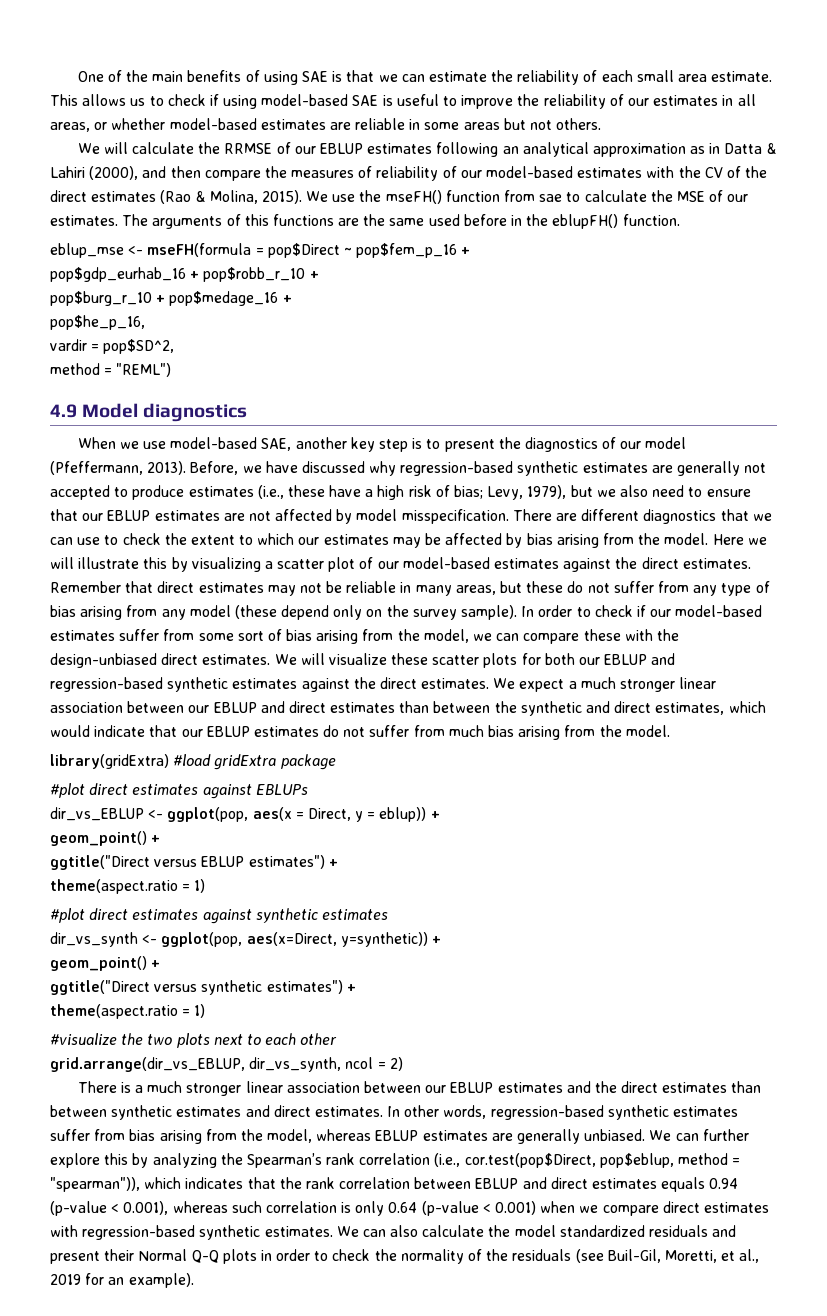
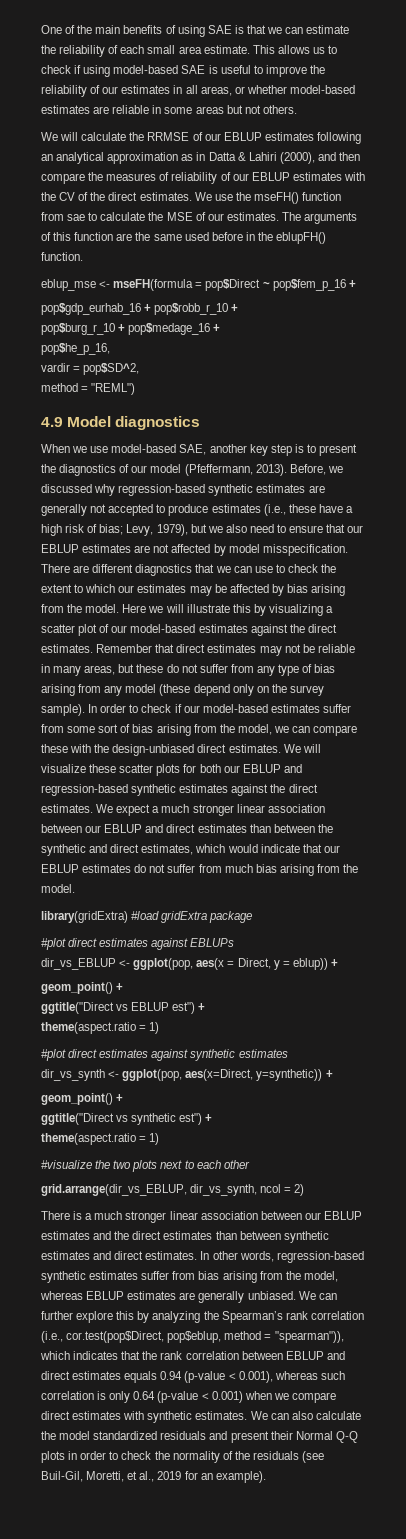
[486,166,574,178] model-based -> [251,172,290,181] EBLUP
[91,190,302,204] estimates (Rao & Molina, 2015). -> [139,192,192,201] estimates.
[272,214,334,226] functions -> [74,232,114,241] function
[265,461,298,473] have -> (343, 469) none
[154,855,325,869] versus EBLUP estimates") -> [116,1002,196,1014] vs EBLUP est")
[154,980,343,995] versus synthetic estimates") -> [116,1113,203,1125] vs synthetic est")
[82,1225,196,1240] regression-based -> (145, 1415) none

